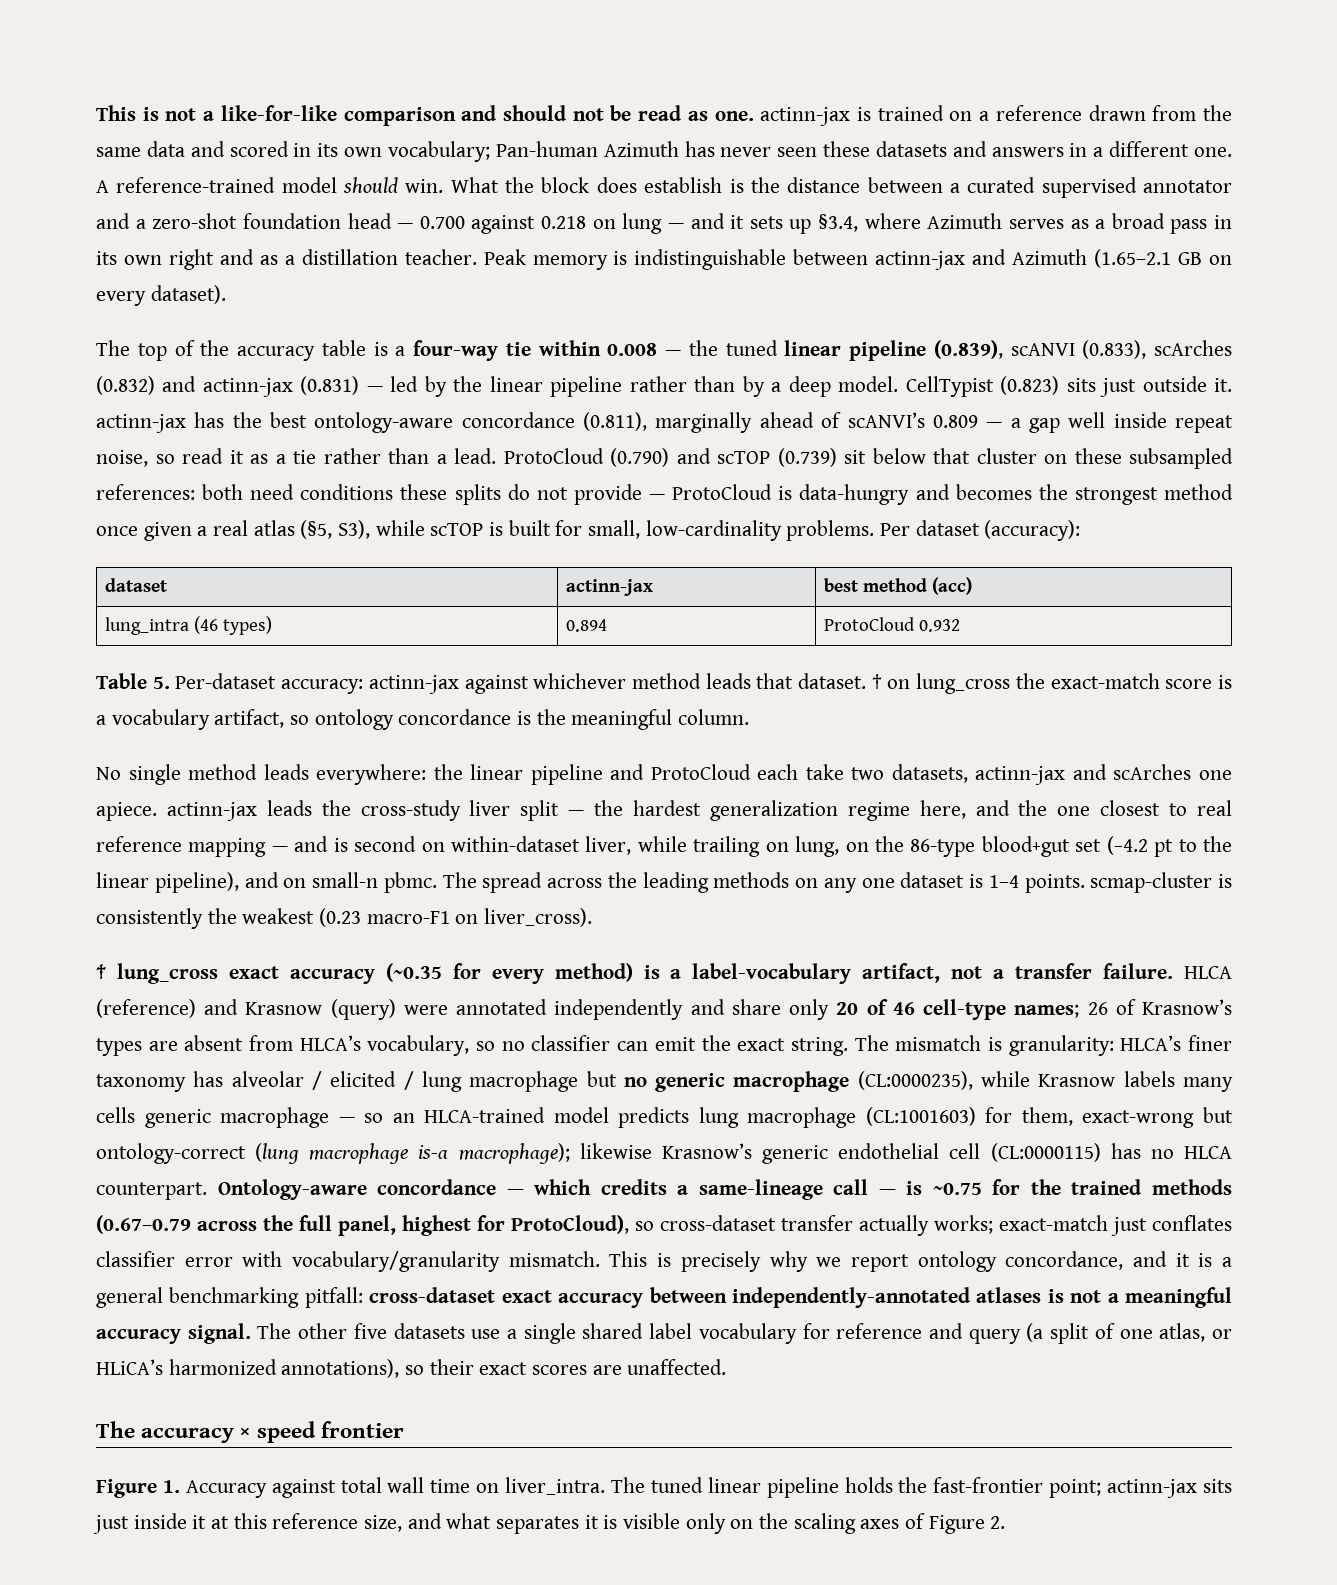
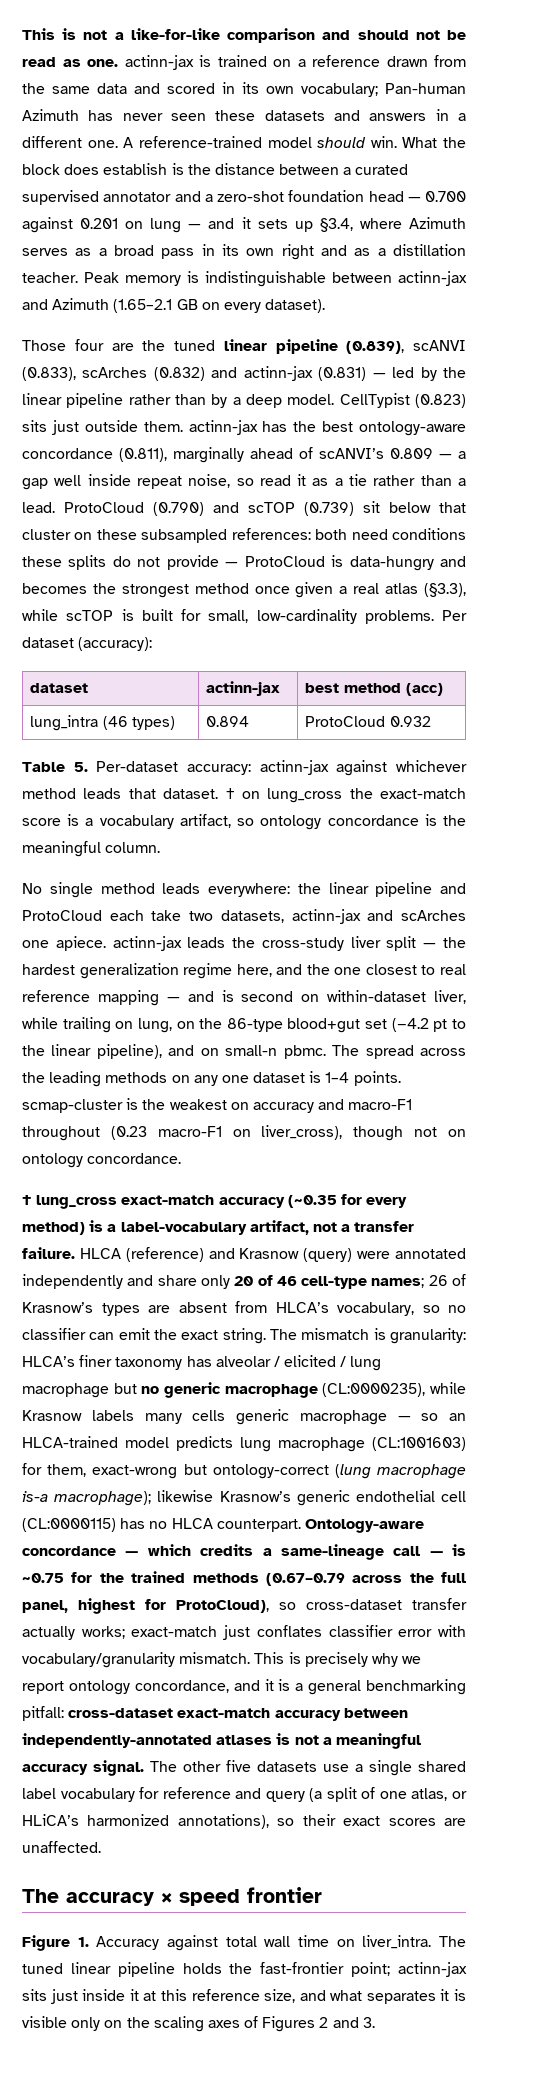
[541,216,586,229] 0.218 -> [80,218,119,229] 0.201
[96,340,681,361] The top of the accuracy table is a four-way tie within 0.008 — -> [22,339,134,351] Those four are
[1214,378,1232,392] it. -> [143,421,183,432] them.
[300,520,371,539] (§5, S3), -> [424,583,467,597] (§3.3),
[96,908,203,929] consistently -> (139, 1104) none
[319,908,593,927] (0.23 macro-F1 on liver_cross). -> [230,1099,413,1113] [22,1125,466,1141] [22,1153,182,1168] on accuracy and macro-F1 throughout (0.23 macro-F1 on liver_cross), though not on ontology concordance.
[228,966,279,979] exact -> [121,1195,215,1205] exact-match
[501,1290,552,1303] exact -> [177,1708,271,1718] exact-match
[928,1515,1006,1534] Figure 2. -> [262,2016,375,2032] Figures 2 and 3.

